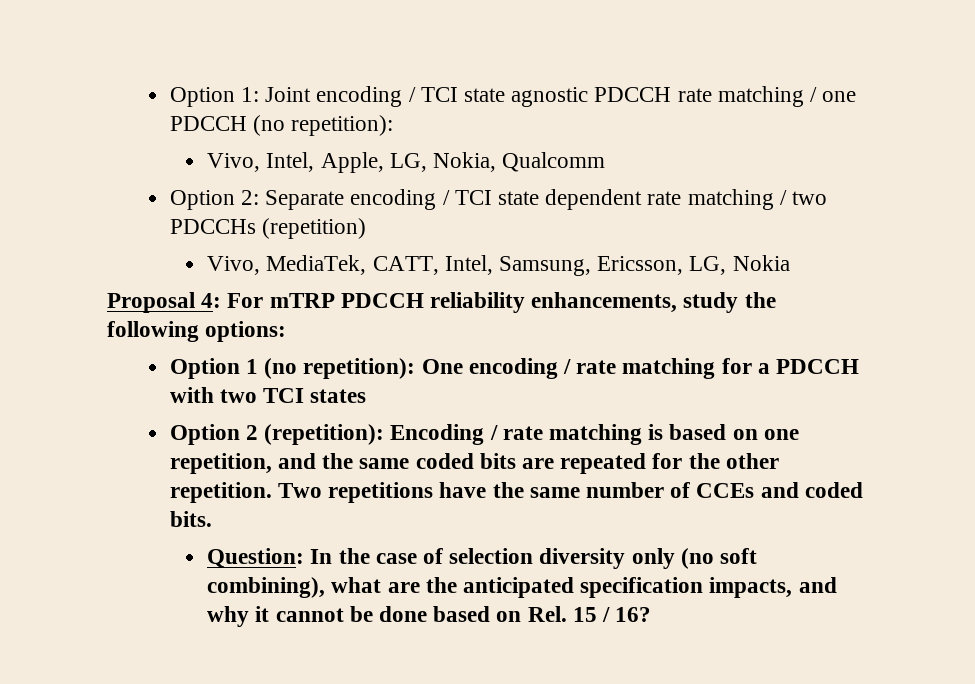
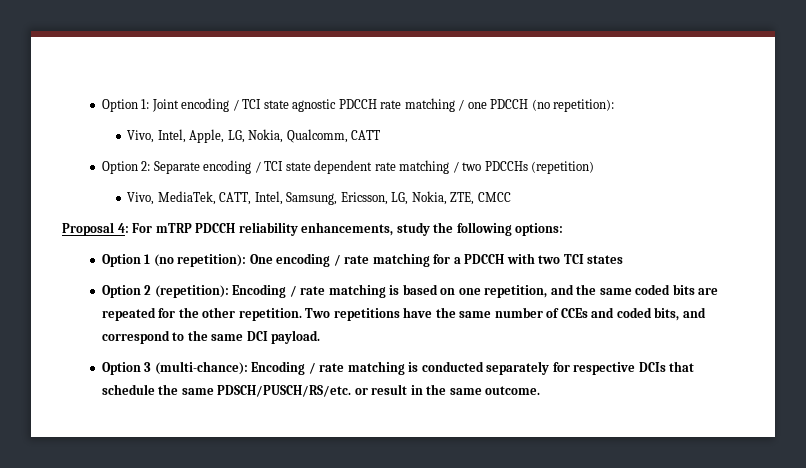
[502,152,606,172] Qualcomm -> [286,129,381,143] Qualcomm, CATT
[732,255,790,271] Nokia -> [411,191,511,205] Nokia, ZTE, CMCC
[169,511,212,527] [207,548,758,569] [207,577,837,598] [207,606,652,627] bits. // Question: In the case of selection diversity only (no soft combining), what are the anticipated specification impacts, and why it cannot be done based on Rel. 15 / 16? -> [654,307,706,321] [101,330,321,344] [101,361,695,375] [101,384,541,397] bits, and correspond to the same DCI payload. // Option 3 (multi-chance): Encoding / rate matching is conducted separately for respective DCIs that schedule the same PDSCH/PUSCH/RS/etc. or result in the same outcome.

